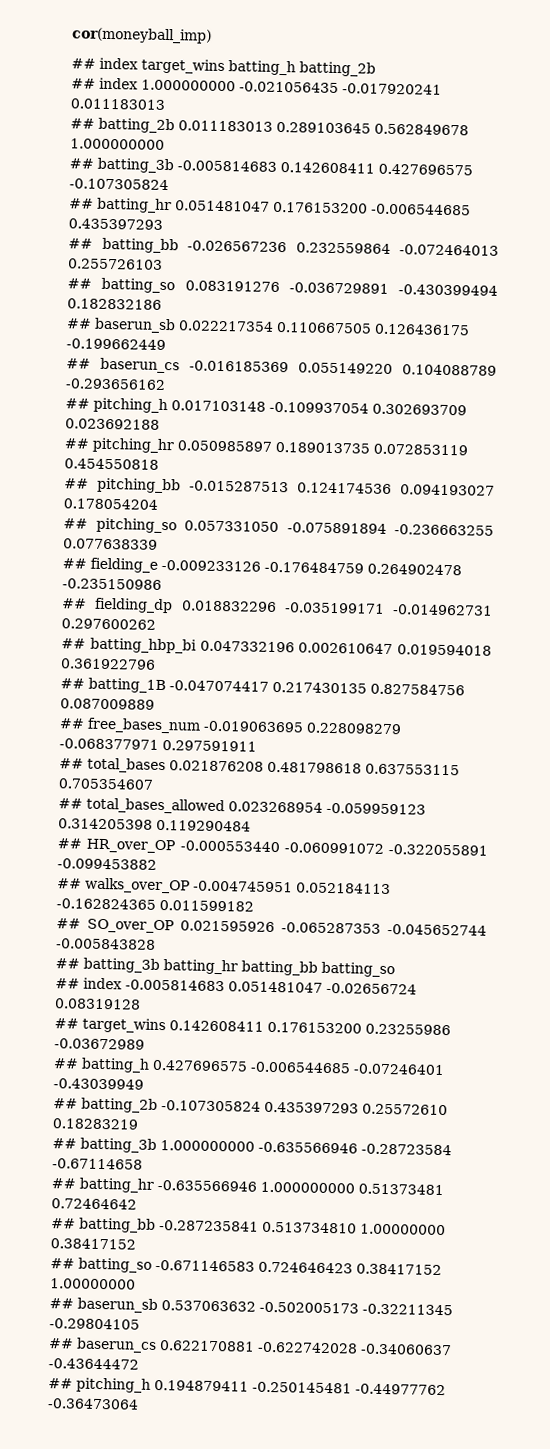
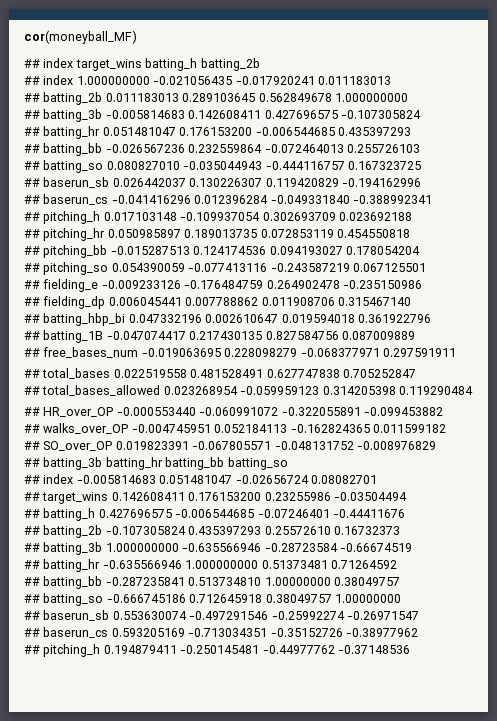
[72,27,212,44] cor(moneyball_imp) -> [24,30,137,44] cor(moneyball_MF)
[184,280,498,296] [67,298,162,310] [66,317,470,336] [66,338,166,351] [66,357,497,376] [65,378,166,391] 0.083191276 -0.036729891 -0.430399494 0.182832186 // ## baserun_sb 0.022217354 0.110667505 0.126436175 -0.199662449 // ## baserun_cs -0.016185369 0.055149220 0.104088789 -0.293656162 -> [106,161,421,170] [24,177,421,188] [24,194,432,205] 0.080827010 -0.035044943 -0.444116757 0.167323725 // ## baserun_sb 0.026442037 0.130226307 0.119420829 -0.194162996 // ## baserun_cs -0.041416296 0.012396284 -0.049331840 -0.388992341
[184,520,494,536] [63,538,158,550] 0.057331050 -0.075891894 -0.236663255 0.077638339 -> [111,263,426,272] 0.054390059 -0.077413116 -0.243587219 0.067125501
[180,600,493,616] [61,618,156,630] 0.018832296 -0.035199171 -0.014962731 0.297600262 -> [108,297,411,306] 0.006045441 0.007788862 0.011908706 0.315467140
[169,760,460,776] [58,778,154,790] 0.021876208 0.481798618 0.637553115 0.705354607 -> [113,369,416,378] 0.022519558 0.481528491 0.627747838 0.705252847
[180,920,487,936] [56,938,156,950] 0.021595926 -0.065287353 -0.045652744 -0.005843828 -> [115,441,436,450] 0.019823391 -0.067805571 -0.048131752 -0.008976829
[54,998,141,1010] 0.08319128 -> [310,475,377,484] 0.08082701
[54,1038,145,1050] -0.03672989 -> [333,492,407,501] -0.03504494
[53,1078,144,1090] -0.43039949 -> [332,509,405,518] -0.44411676
[52,1118,139,1130] 0.18283219 -> [333,526,400,535] 0.16732373
[52,1158,143,1170] -0.67114658 -> [339,543,412,552] -0.66674519
[51,1198,137,1210] 0.72464642 -> [330,560,397,569] 0.71264592
[50,1238,136,1250] [50,1257,442,1276] 0.38417152 // ## batting_so -0.671146583 0.724646423 0.38417152 -> [333,577,400,586] [24,593,332,606] 0.38049757 // ## batting_so -0.666745186 0.712645918 0.38049757
[161,1300,453,1316] [49,1318,140,1330] [48,1337,452,1356] [48,1358,139,1370] 0.537063632 -0.502005173 -0.32211345 -0.29804105 // ## baserun_cs 0.622170881 -0.622742028 -0.34060637 -0.43644472 -> [112,611,419,620] [24,627,418,638] 0.553630074 -0.497291546 -0.25992274 -0.26971547 // ## baserun_cs 0.593205169 -0.713034351 -0.35152726 -0.38977962
[47,1398,139,1410] -0.36473064 -> [337,645,410,654] -0.37148536

